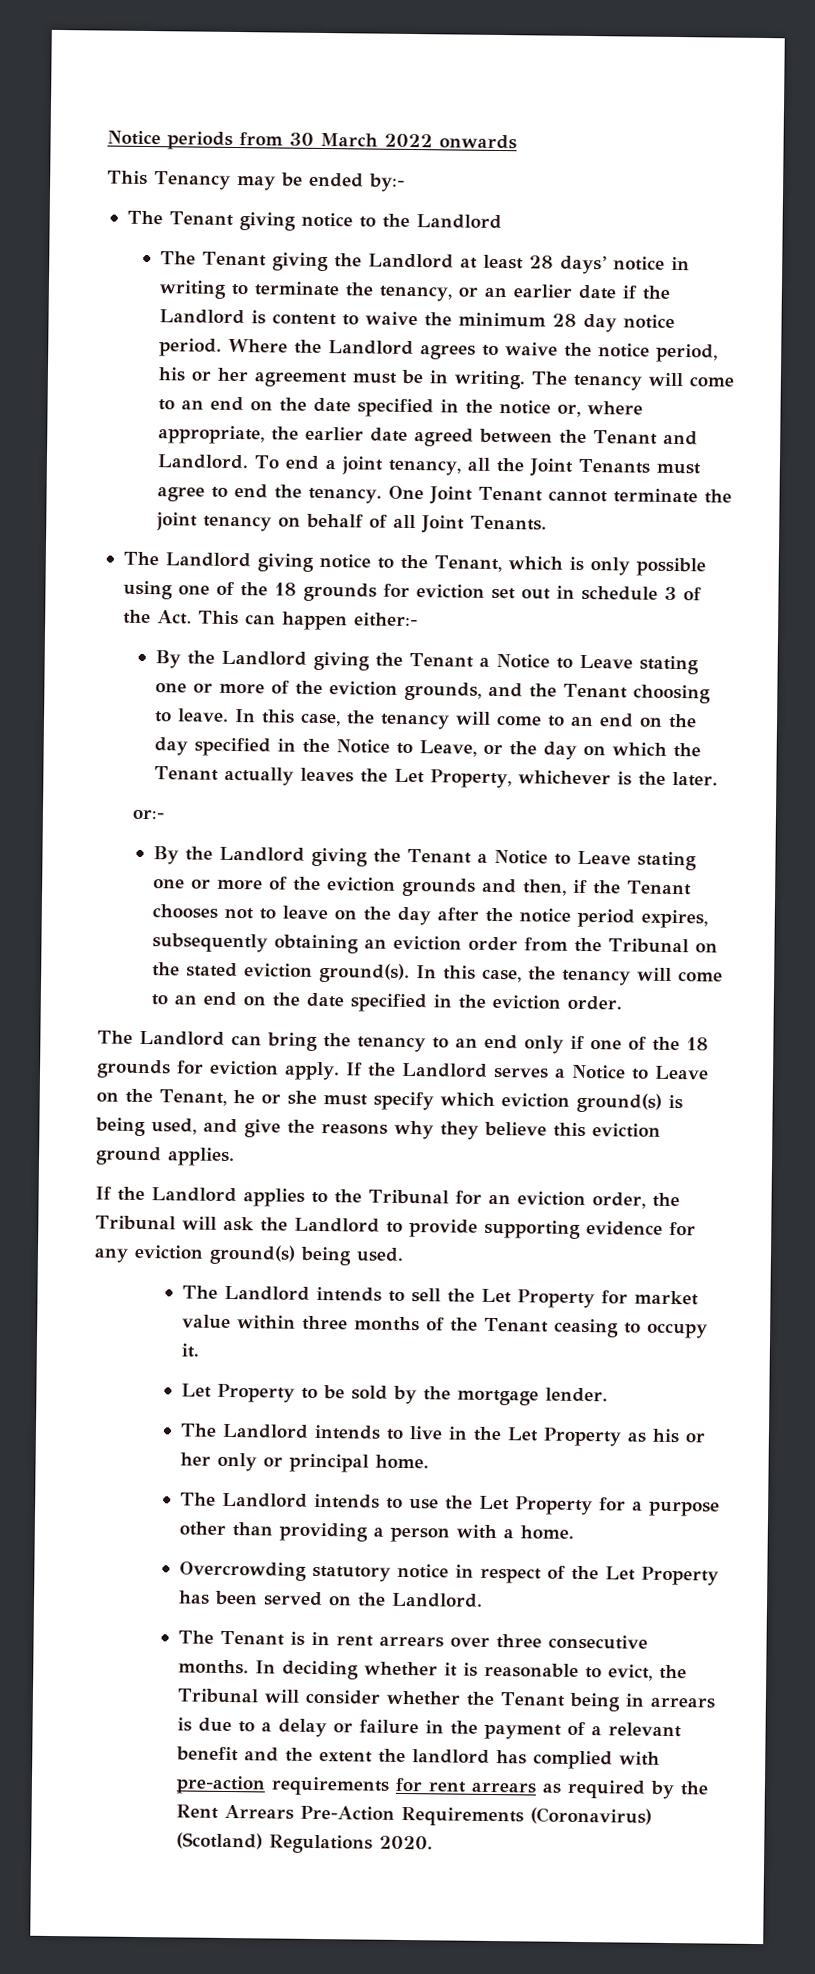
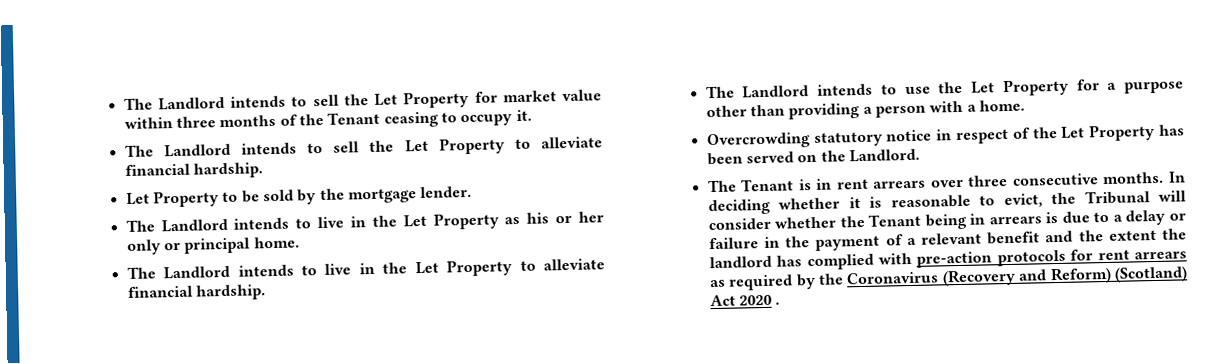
[107,130,517,150] [107,170,405,192] [126,210,502,231] [160,251,691,275] [159,280,671,302] [159,309,676,333] [159,338,719,363] [158,367,735,391] [158,396,644,418] [158,425,699,447] [157,454,702,477] [157,484,733,505] [156,512,548,534] [122,551,706,577] [122,580,702,602] [122,609,418,631] [155,650,700,675] [155,680,712,704] [154,708,698,730] [154,737,702,760] [154,766,719,789] [132,808,166,820] [153,846,698,871] [153,876,693,897] [152,904,709,929] [152,933,719,954] [152,962,724,986] [151,991,623,1013] [97,1030,709,1054] [96,1059,709,1081] [96,1088,683,1113] [95,1117,661,1140] [95,1146,235,1167] [95,1186,680,1209] [95,1215,696,1239] [94,1244,404,1266] Notice periods from 30 March 2022 onwards // This Tenancy may be ended by:- // The Tenant giving notice to the Landlord // The Tenant giving the Landlord at least 28 days’ notice in writing to terminate the tenancy, or an earlier date if the Landlord is content to waive the minimum 28 day notice period. Where the Landlord agrees to waive the notice period, his or her agreement must be in writing. The tenancy will come to an end on the date specified in the notice or, where appropriate, the earlier date agreed between the Tenant and Landlord. To end a joint tenancy, all the Joint Tenants must agree to end the tenancy. One Joint Tenant cannot terminate the joint tenancy on behalf of all Joint Tenants. // The Landlord giving notice to the Tenant, which is only possible using one of the 18 grounds for eviction set out in schedule 3 of the Act. This can happen either:- // By the Landlord giving the Tenant a Notice to Leave stating one or more of the eviction grounds, and the Tenant choosing to leave. In this case, the tenancy will come to an end on the day specified in the Notice to Leave, or the day on which the Tenant actually leaves the Let Property, whichever is the later. // or:- // By the Landlord giving the Tenant a Notice to Leave stating one or more of the eviction grounds and then, if the Tenant chooses not to leave on the day after the notice period expires, subsequently obtaining an eviction order from the Tribunal on the stated eviction ground(s). In this case, the tenancy will come to an end on the date specified in the eviction order. // The Landlord can bring the tenancy to an end only if one of the 18 grounds for eviction apply. If the Landlord serves a Notice to Leave on the Tenant, he or she must specify which eviction ground(s) is being used, and give the reasons why they believe this eviction ground applies. // If the Landlord applies to the Tribunal for an eviction order, the Tribunal will ask the Landlord to provide supporting evidence for any eviction ground(s) being used. // -> (123, 104) none
(199, 1350) none -> [124,136,603,158] [124,162,264,179] // The Landlord intends to sell the Let Property to alleviate financial hardship.
(429, 1461) none -> [126,258,606,280] [127,284,267,301] // The Landlord intends to live in the Let Property to alleviate financial hardship.
[270,1776,390,1796] requirements -> [996,249,1066,267] protocols
[175,1804,652,1827] [175,1832,433,1854] Rent Arrears Pre-Action Requirements (Coronavirus) (Scotland) Regulations 2020. -> [846,266,1188,287] [709,294,781,307] Coronavirus (Recovery and Reform) (Scotland) Act 2020 .

